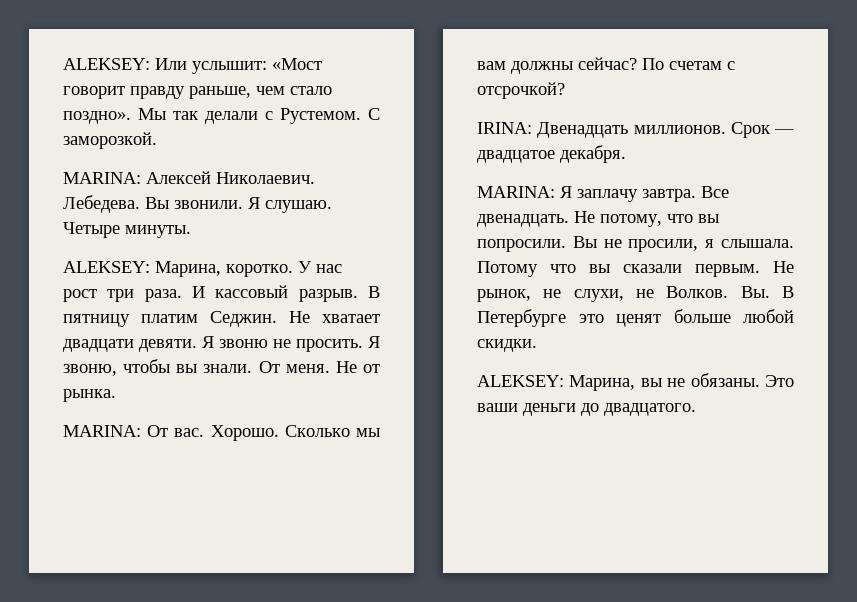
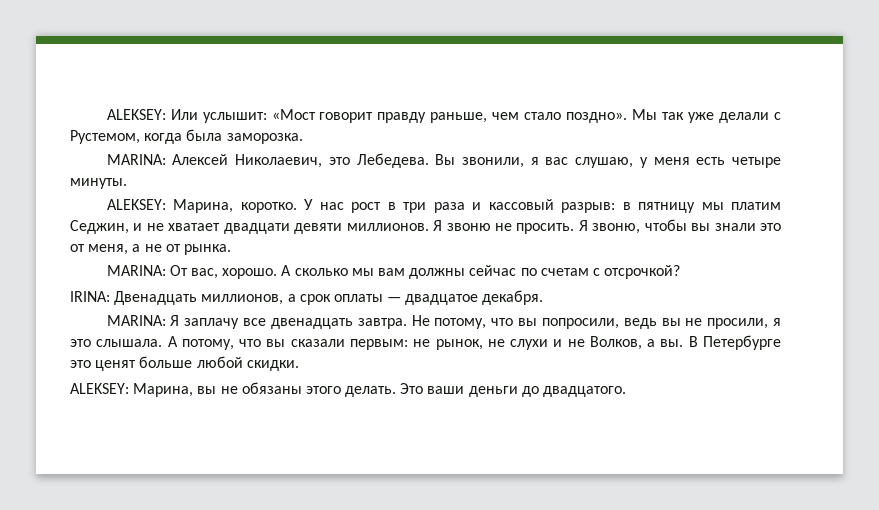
(198, 115) none -> [688,112,715,123] уже
[280,108,380,124] [63,132,157,149] [63,171,315,184] [63,195,332,213] [63,222,120,238] Рустемом. С заморозкой. // MARINA: Алексей Николаевич. Лебедева. Вы звонили. Я слушаю. Четыре -> [70,129,303,144] [106,153,781,168] Рустемом, когда была заморозка. // MARINA: Алексей Николаевич, это Лебедева. Вы звонили, я вас слушаю, у меня есть четыре
[107,285,380,302] [63,311,380,327] [63,339,197,352] три раза. И кассовый разрыв. В пятницу платим Седжин. Не хватает двадцати девяти. -> [387,199,782,213] [70,220,429,234] в три раза и кассовый разрыв: в пятницу мы платим Седжин, и не хватает двадцати девяти миллионов.
[203,361,357,373] знали. От меня. Не -> [714,223,781,231] [70,244,162,255] знали это от меня, а не
[174,425,350,441] вас. Хорошо. Сколько -> [191,265,348,279] вас, хорошо. А сколько
[578,57,664,70] сейчас? По -> [469,265,537,276] сейчас по
[633,122,770,138] миллионов. Срок -> [201,294,383,305] миллионов, а срок оплаты
[642,186,729,202] [477,214,569,227] завтра. Все двенадцать. -> [243,318,407,329] все двенадцать завтра.
[477,236,794,252] [477,261,794,277] [477,286,770,302] попросили. Вы не просили, я слышала. Потому что вы сказали первым. Не рынок, не слухи, не Волков. Вы. -> [541,318,782,329] [70,336,684,350] попросили, ведь вы не просили, я это слышала. А потому, что вы сказали первым: не рынок, не слухи и не Волков, а вы.
[690,373,760,387] обязаны. -> [241,382,397,397] обязаны этого делать.

